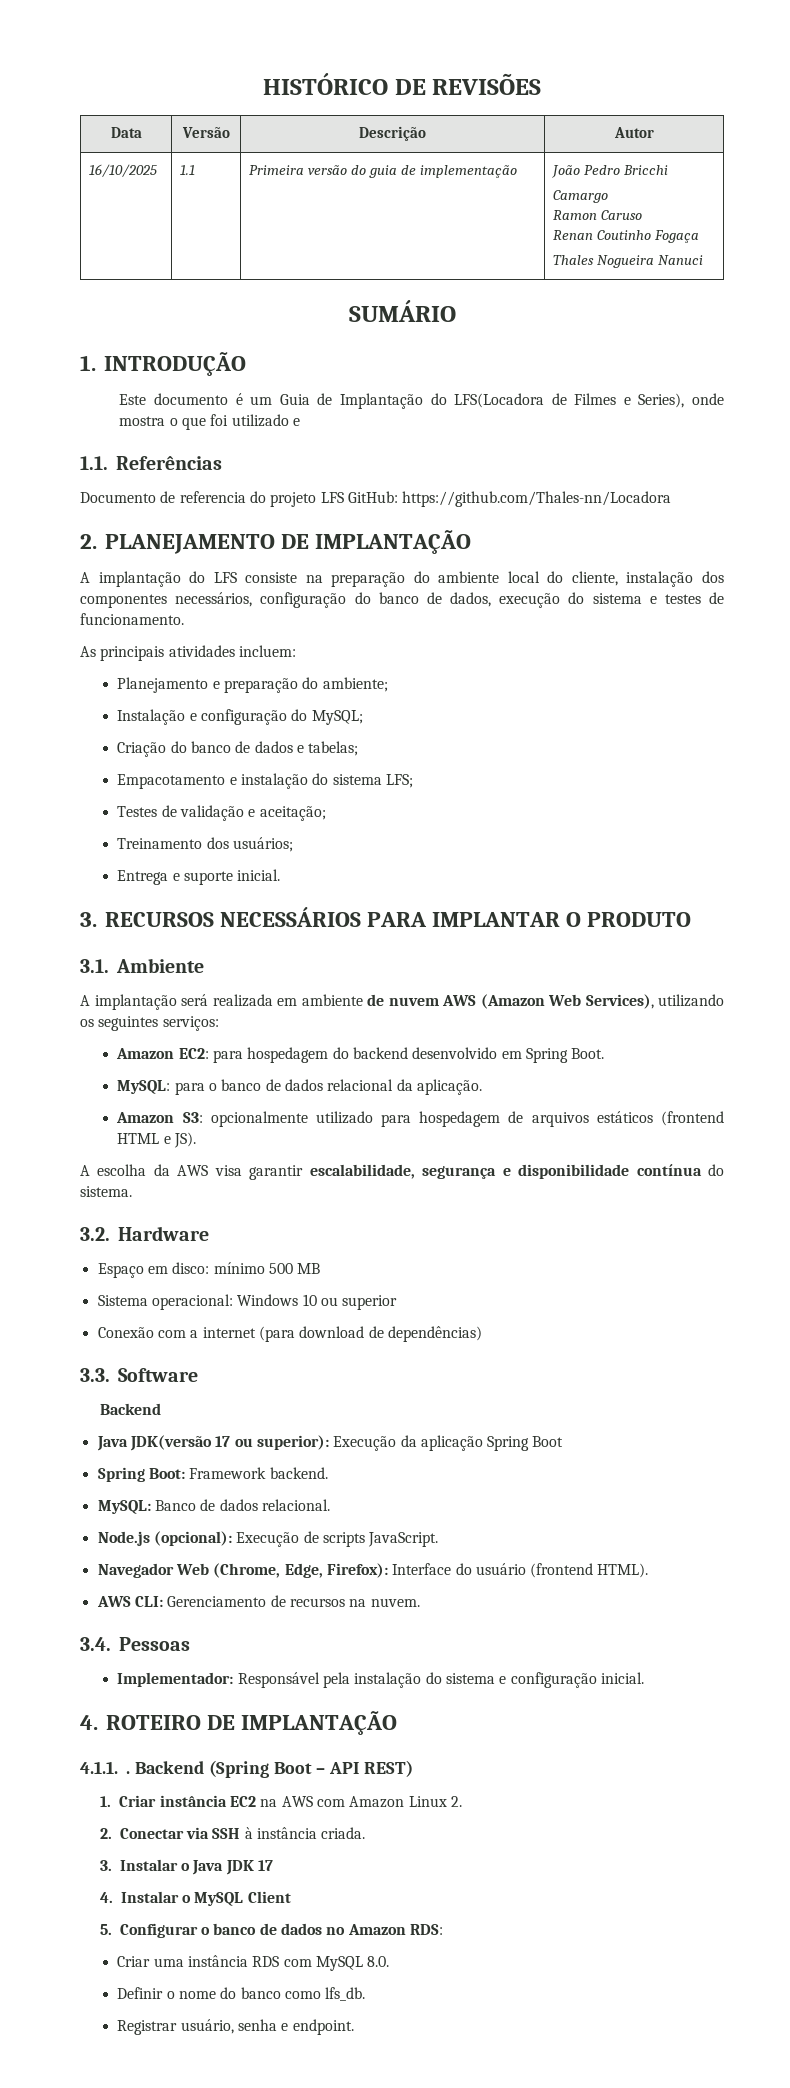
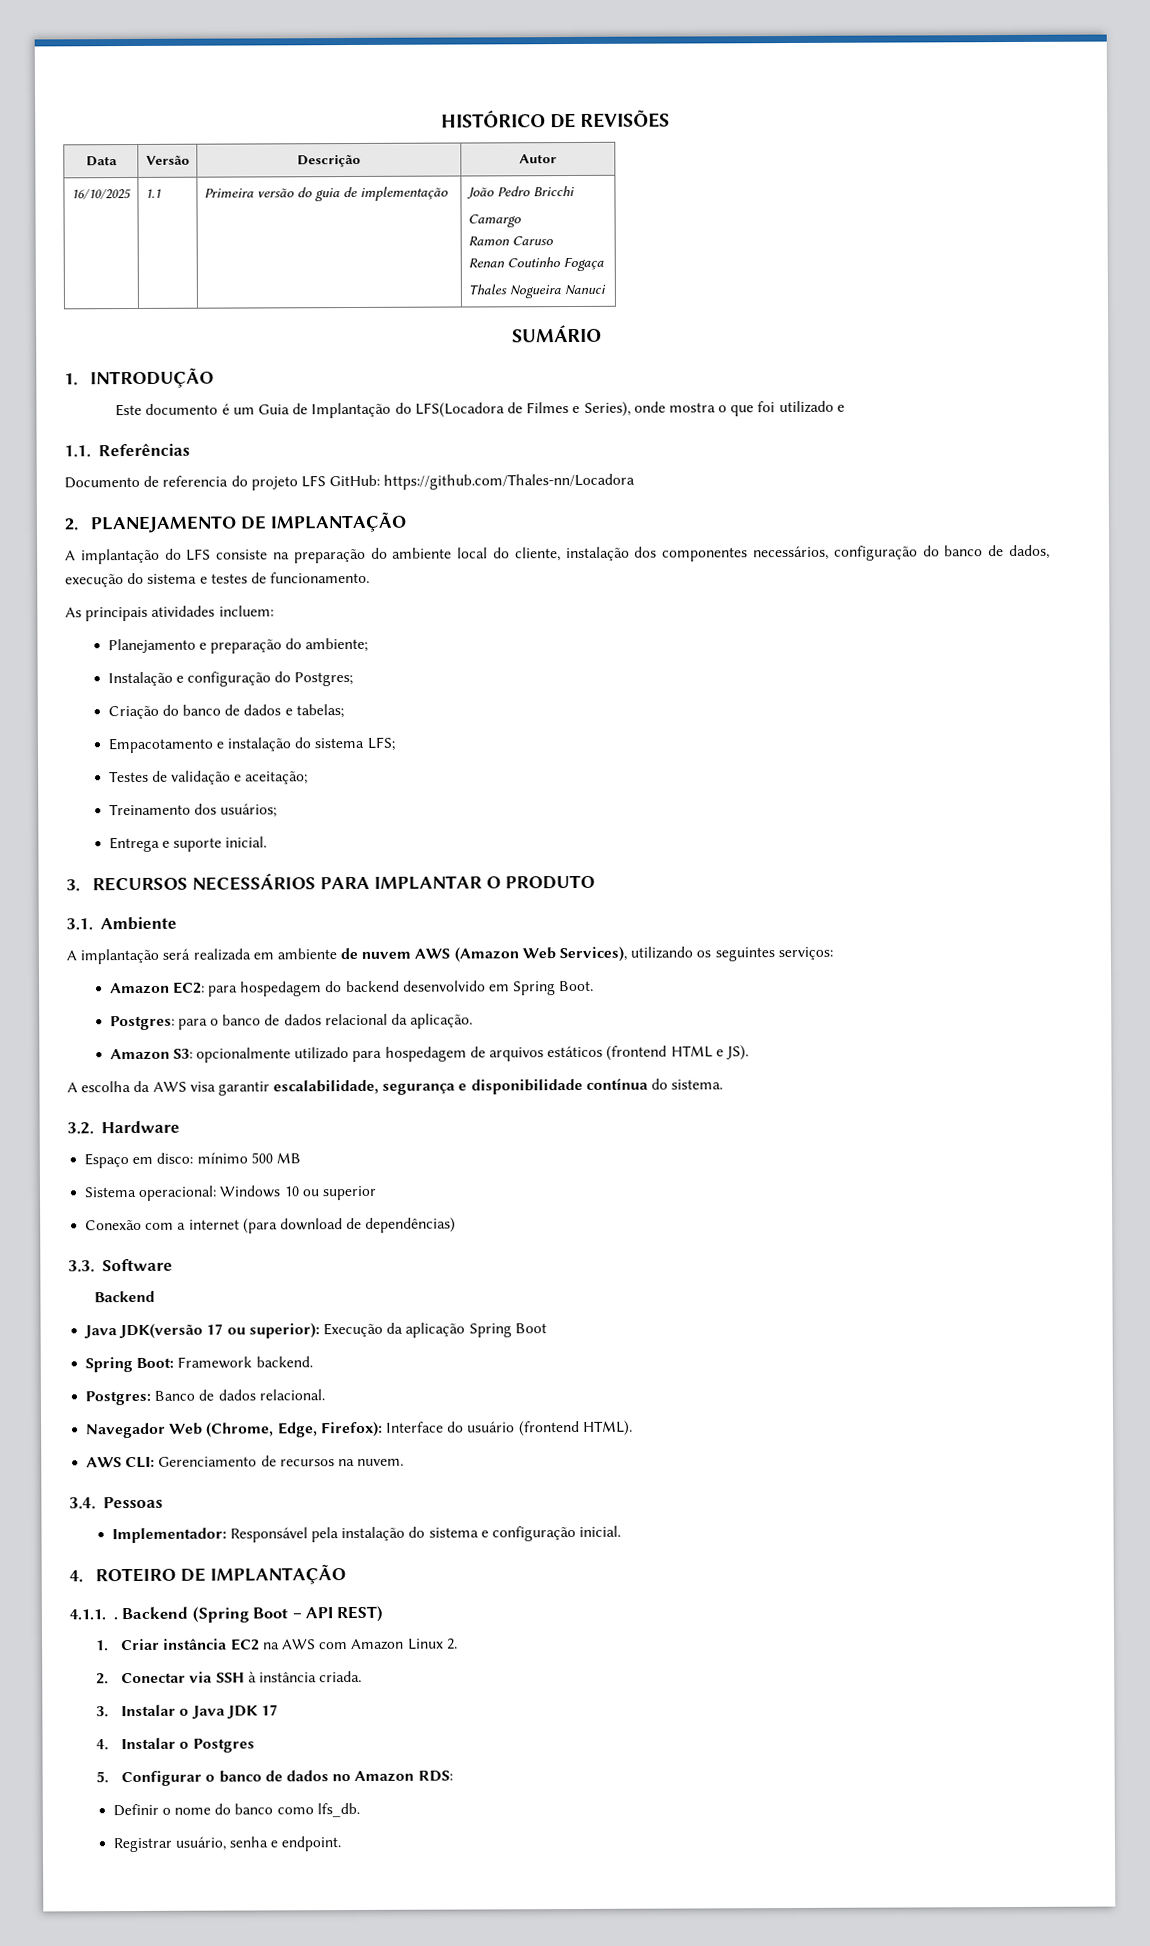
[311,710,363,725] MySQL; -> [294,672,354,687] Postgres;
[117,1080,171,1094] MySQL: -> [109,1015,175,1031] Postgres:
[97,1500,151,1514] MySQL: -> [85,1390,152,1406] Postgres:
[97,1531,439,1547] // Node.js (opcional): Execução de scripts JavaScript. -> (325, 1395) none
[194,1891,291,1906] MySQL Client -> [192,1738,255,1753] Postgres
[117,1955,390,1971] // Criar uma instância RDS com MySQL 8.0. -> (453, 1776) none

